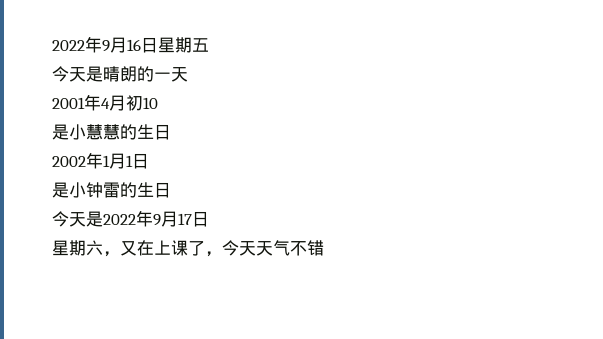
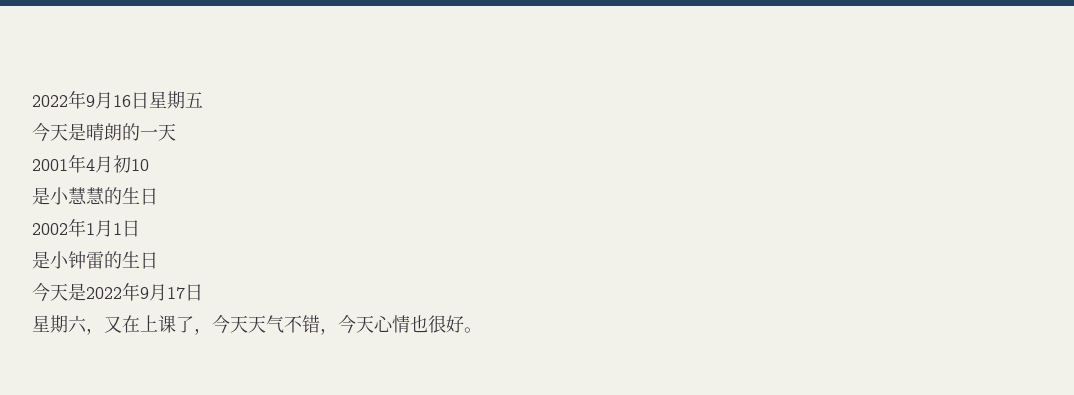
(324, 248) none -> [320,315,482,335] ，今天心情也很好。

